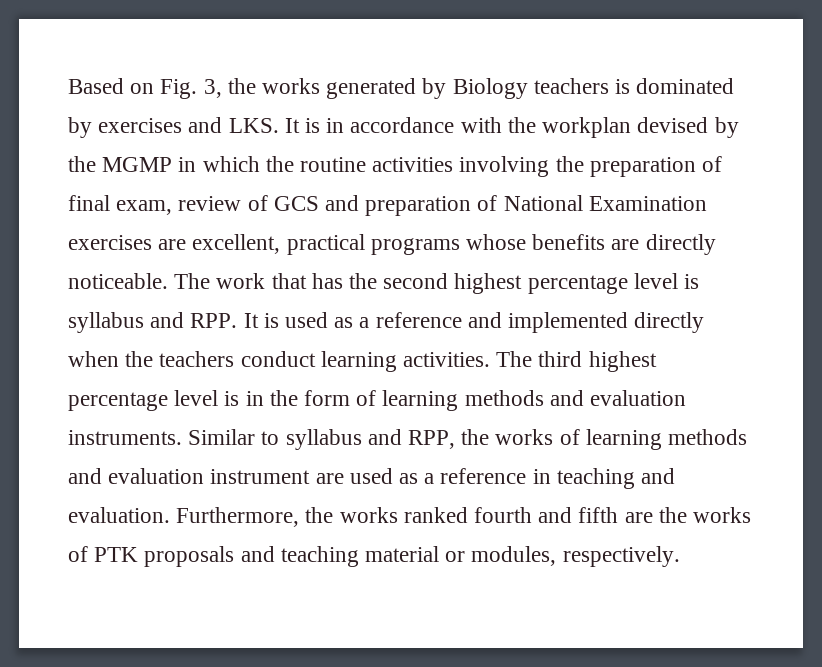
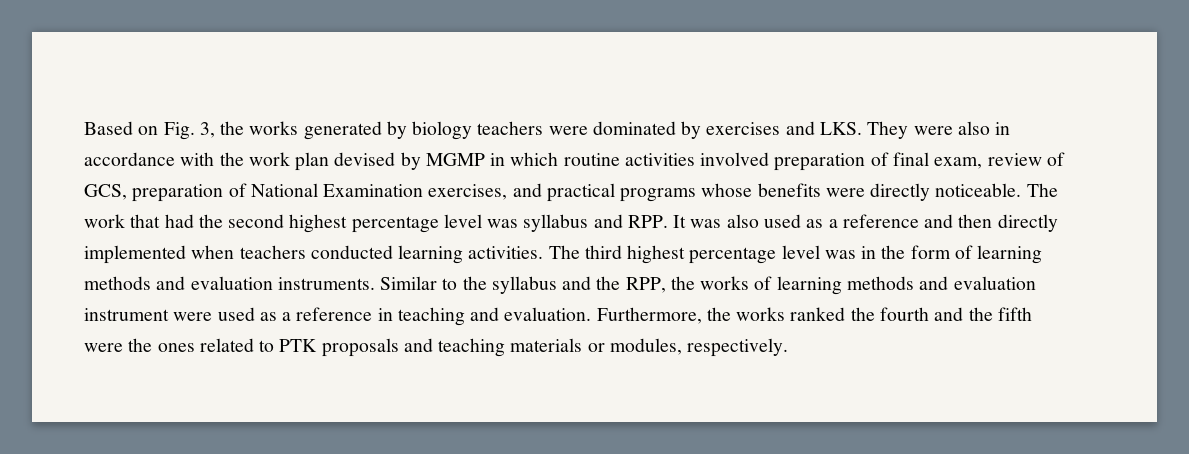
[452,78,631,99] Biology teachers is -> [412,121,588,140] biology teachers were
[284,118,321,133] It is -> [867,121,990,139] They were also
[542,117,632,138] workplan -> [248,152,330,171] work plan
[68,156,96,172] the -> (421, 161) none
[265,156,294,172] the -> (559, 159) none
[459,156,584,177] involving the -> [700,152,770,166] involved
[273,195,360,211] GCS and -> [84,184,127,200] GCS,
[68,234,281,254] exercises are excellent, -> [428,183,542,200] exercises, and
[611,239,640,250] are -> [825,188,865,197] were
[311,273,343,289] has -> [164,214,194,228] had
[684,274,700,289] is -> [487,219,519,228] was
[263,313,279,328] is -> [690,214,759,228] was also
[508,312,705,333] [68,351,316,367] implemented directly when the teachers conduct -> [958,214,1058,232] [84,245,393,264] then directly implemented when teachers conducted
[224,391,240,406] is -> [824,250,856,259] was
[285,429,402,450] syllabus and -> [462,276,621,294] the syllabus and the
[315,473,344,484] are -> [173,312,213,321] were
(468, 515) none -> [850,307,875,321] the
[578,507,752,523] [68,546,88,562] fifth are the works of -> [968,307,1032,321] [84,338,275,352] the fifth were the ones related to
[365,546,440,562] material -> [510,338,583,352] materials

